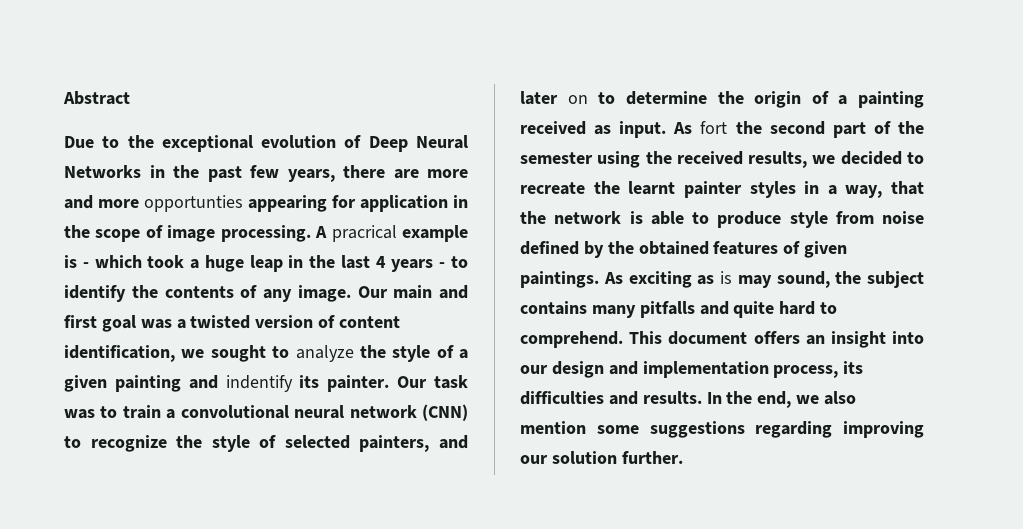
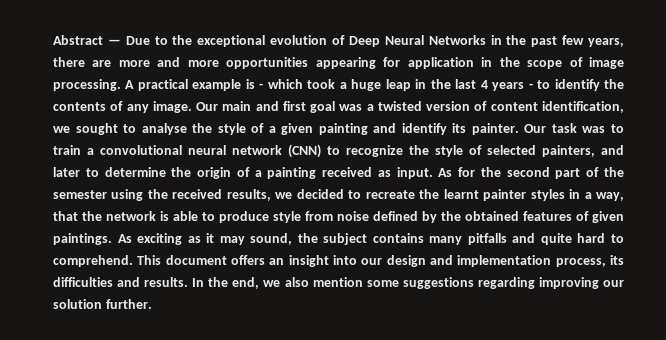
(130, 98) // -> [107,39,121,45] —
[144,195,243,212] opportunties -> [226,57,309,69] opportunities
[331,225,397,242] pracrical -> [137,79,188,91] practical
[295,345,354,362] analyze -> [141,123,187,135] analyse
[225,375,293,392] indentify -> [401,123,447,135] identify
[567,95,588,104] on -> (80, 172) none
[700,121,728,134] fort -> [458,167,476,177] for
[720,271,732,284] is -> [206,233,215,243] it

